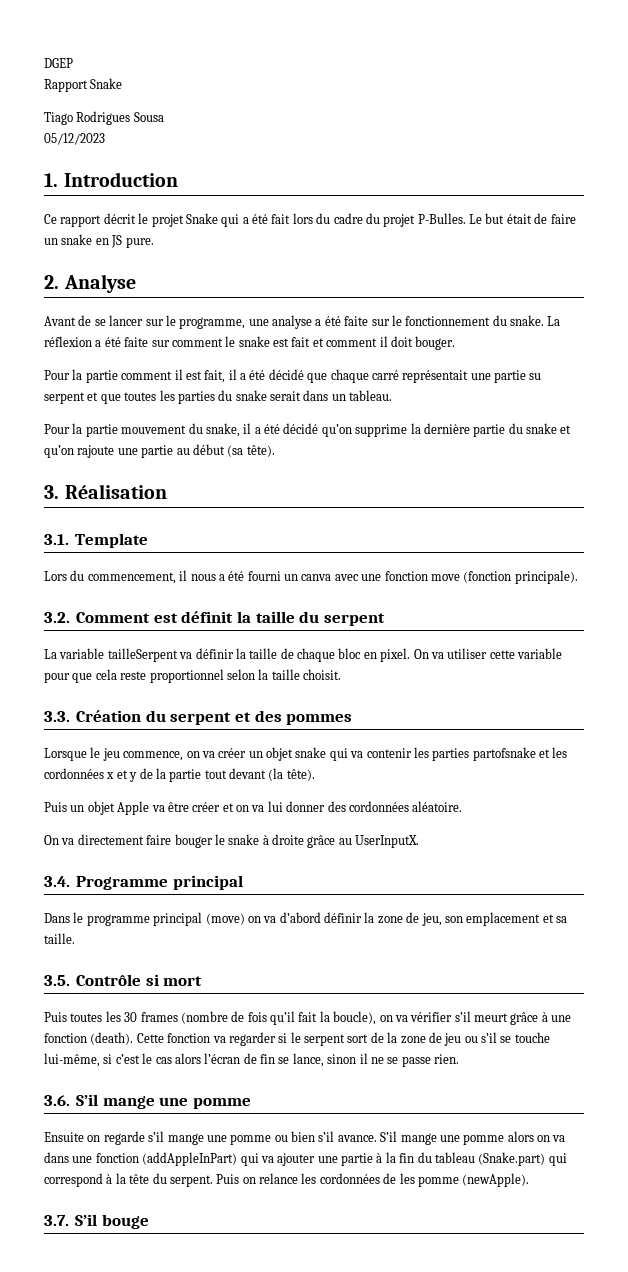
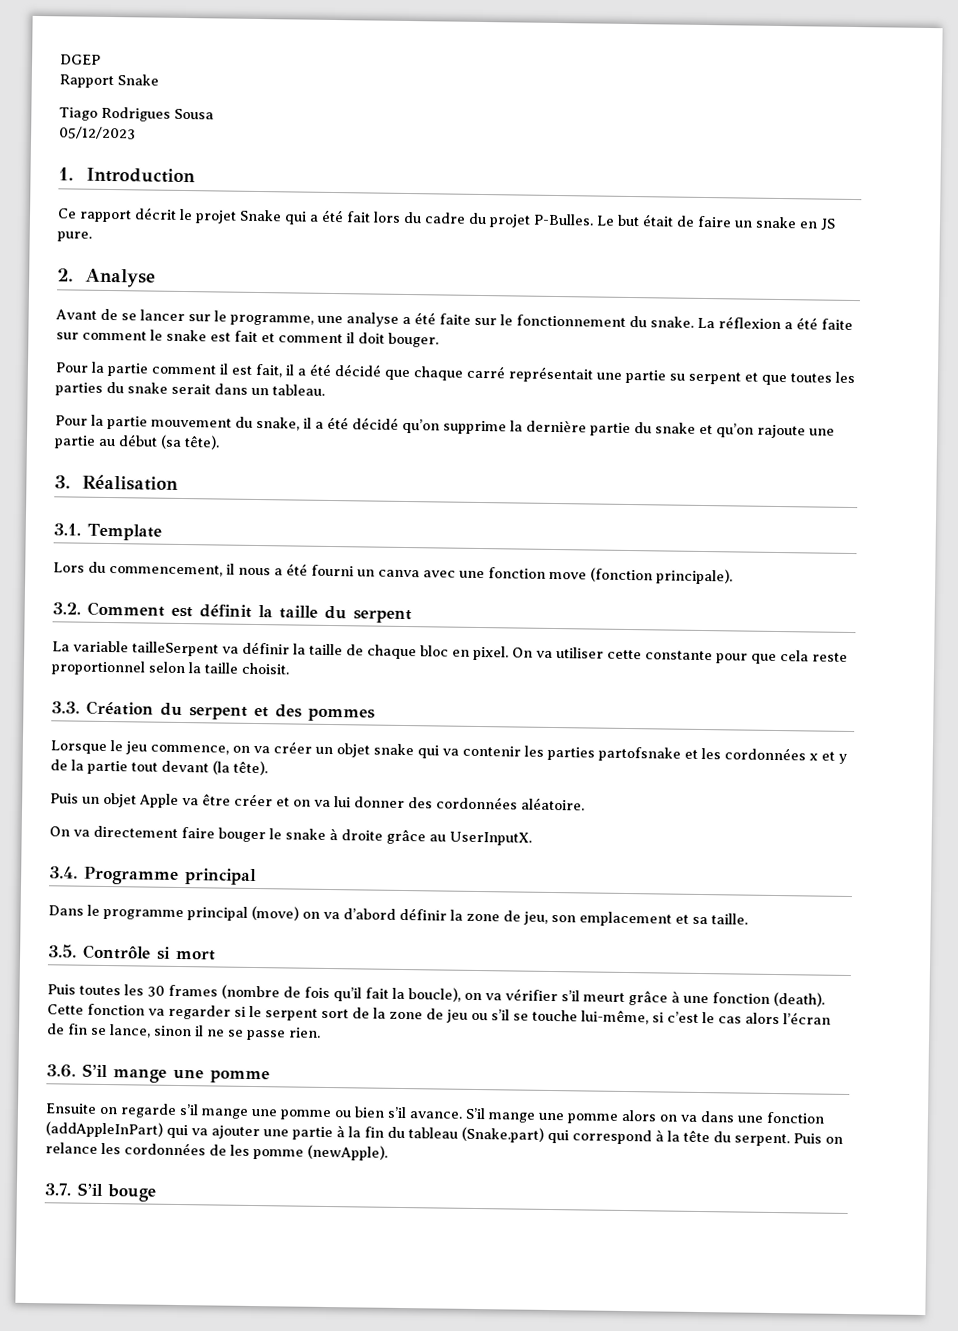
[517,648,562,659] variable -> [645,650,713,661] constante

